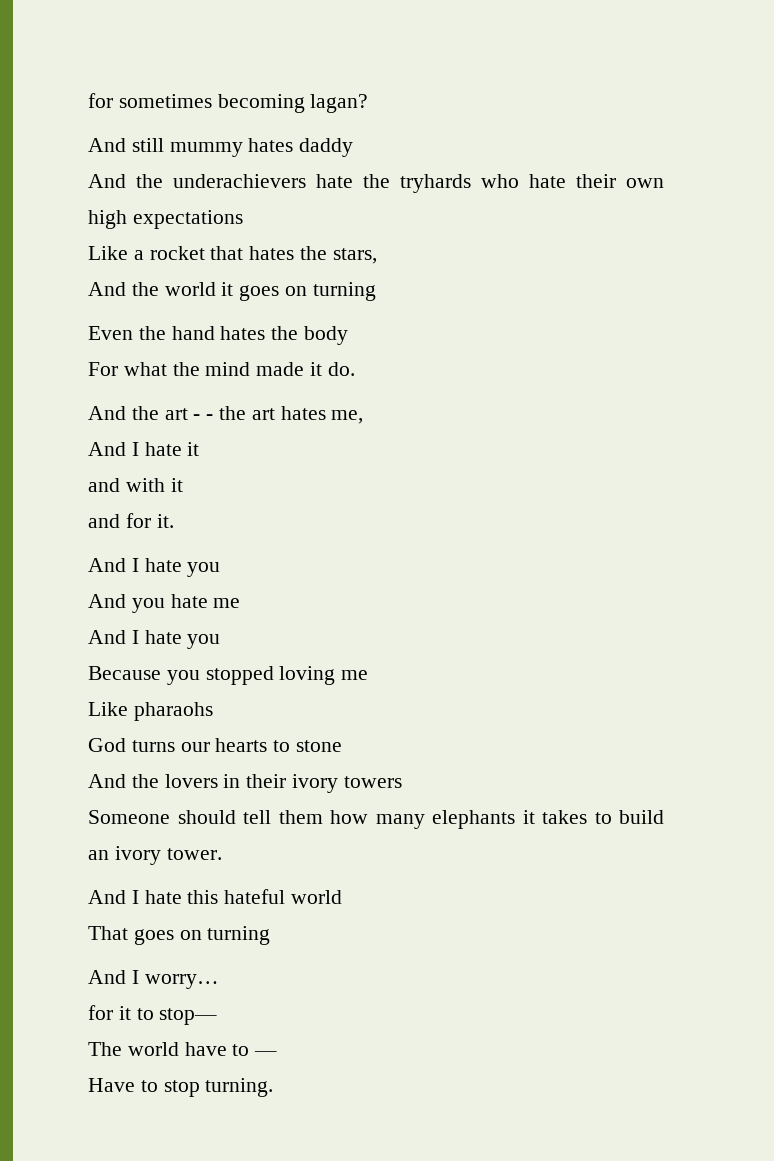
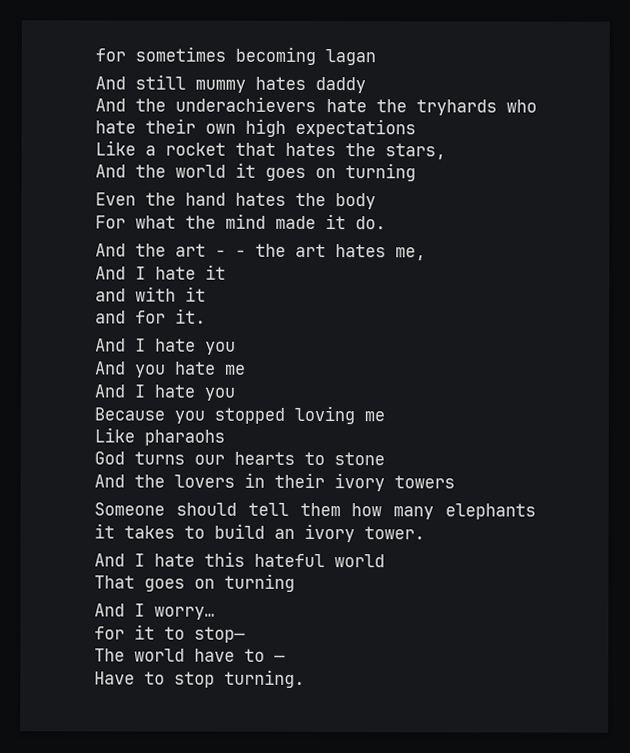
[310,94,369,113] lagan? -> [325,49,376,66] lagan

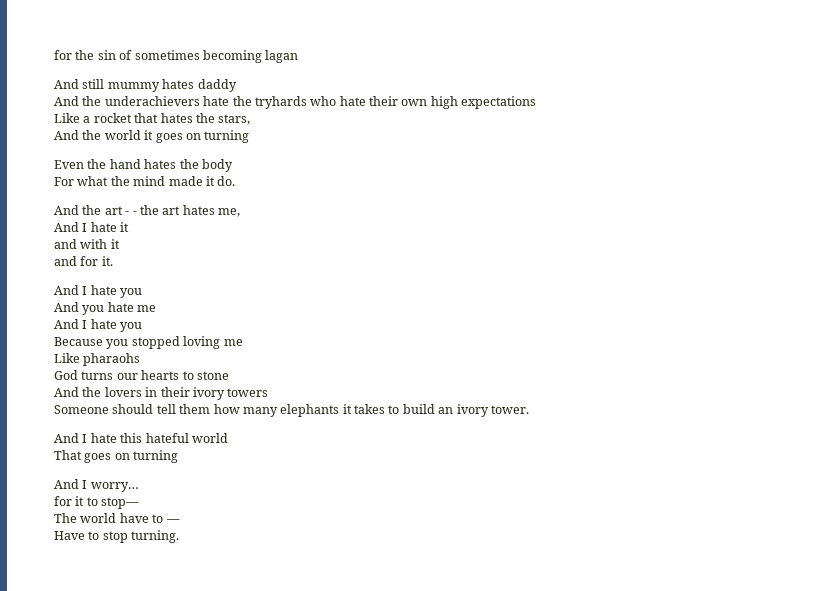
[95,48,126,62] for -> [54,50,133,60] for the sin of

